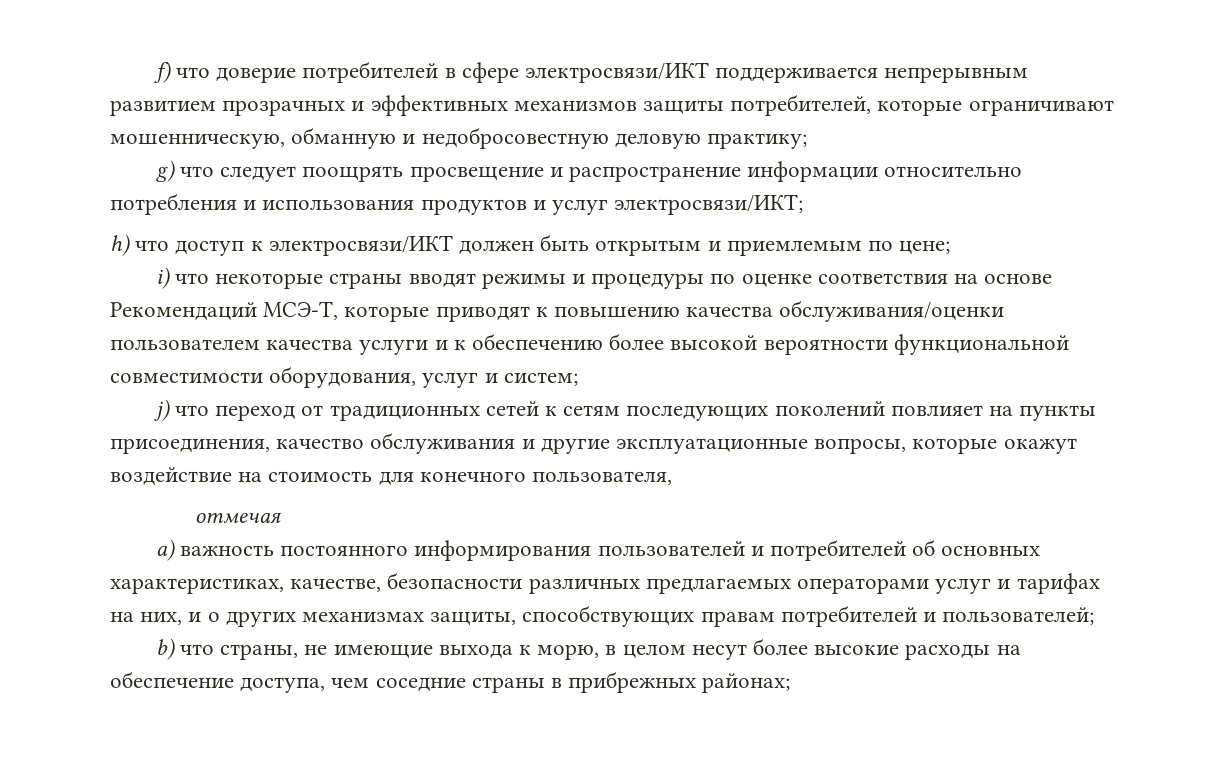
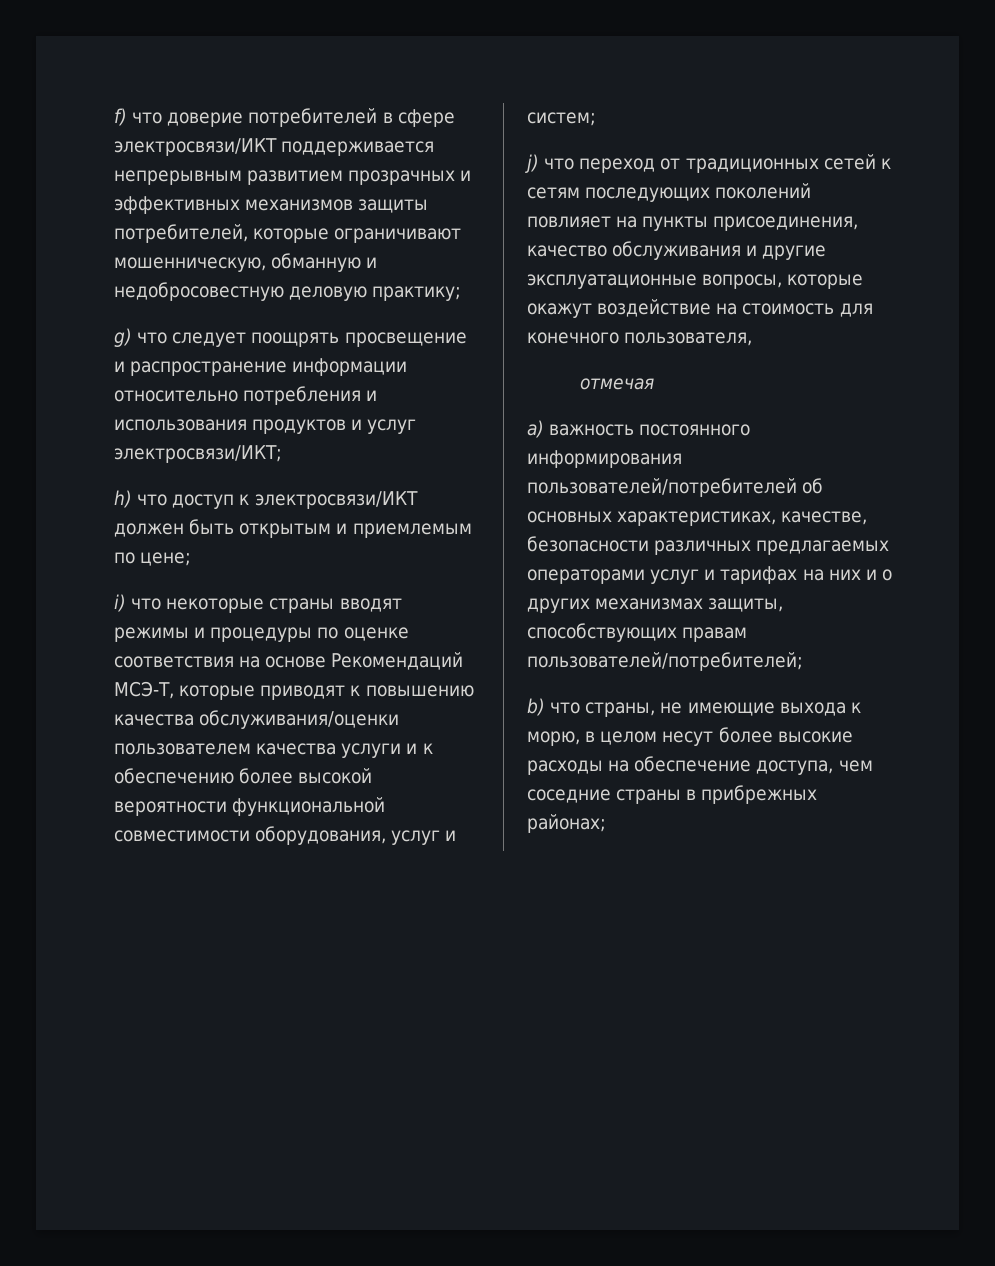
[597,539,906,561] пользователей и потребителей -> [527,478,797,497] пользователей/потребителей
[140,612,183,625] них, -> [828,569,861,580] них
[780,605,1095,627] потребителей и пользователей; -> [527,652,803,671] пользователей/потребителей;

